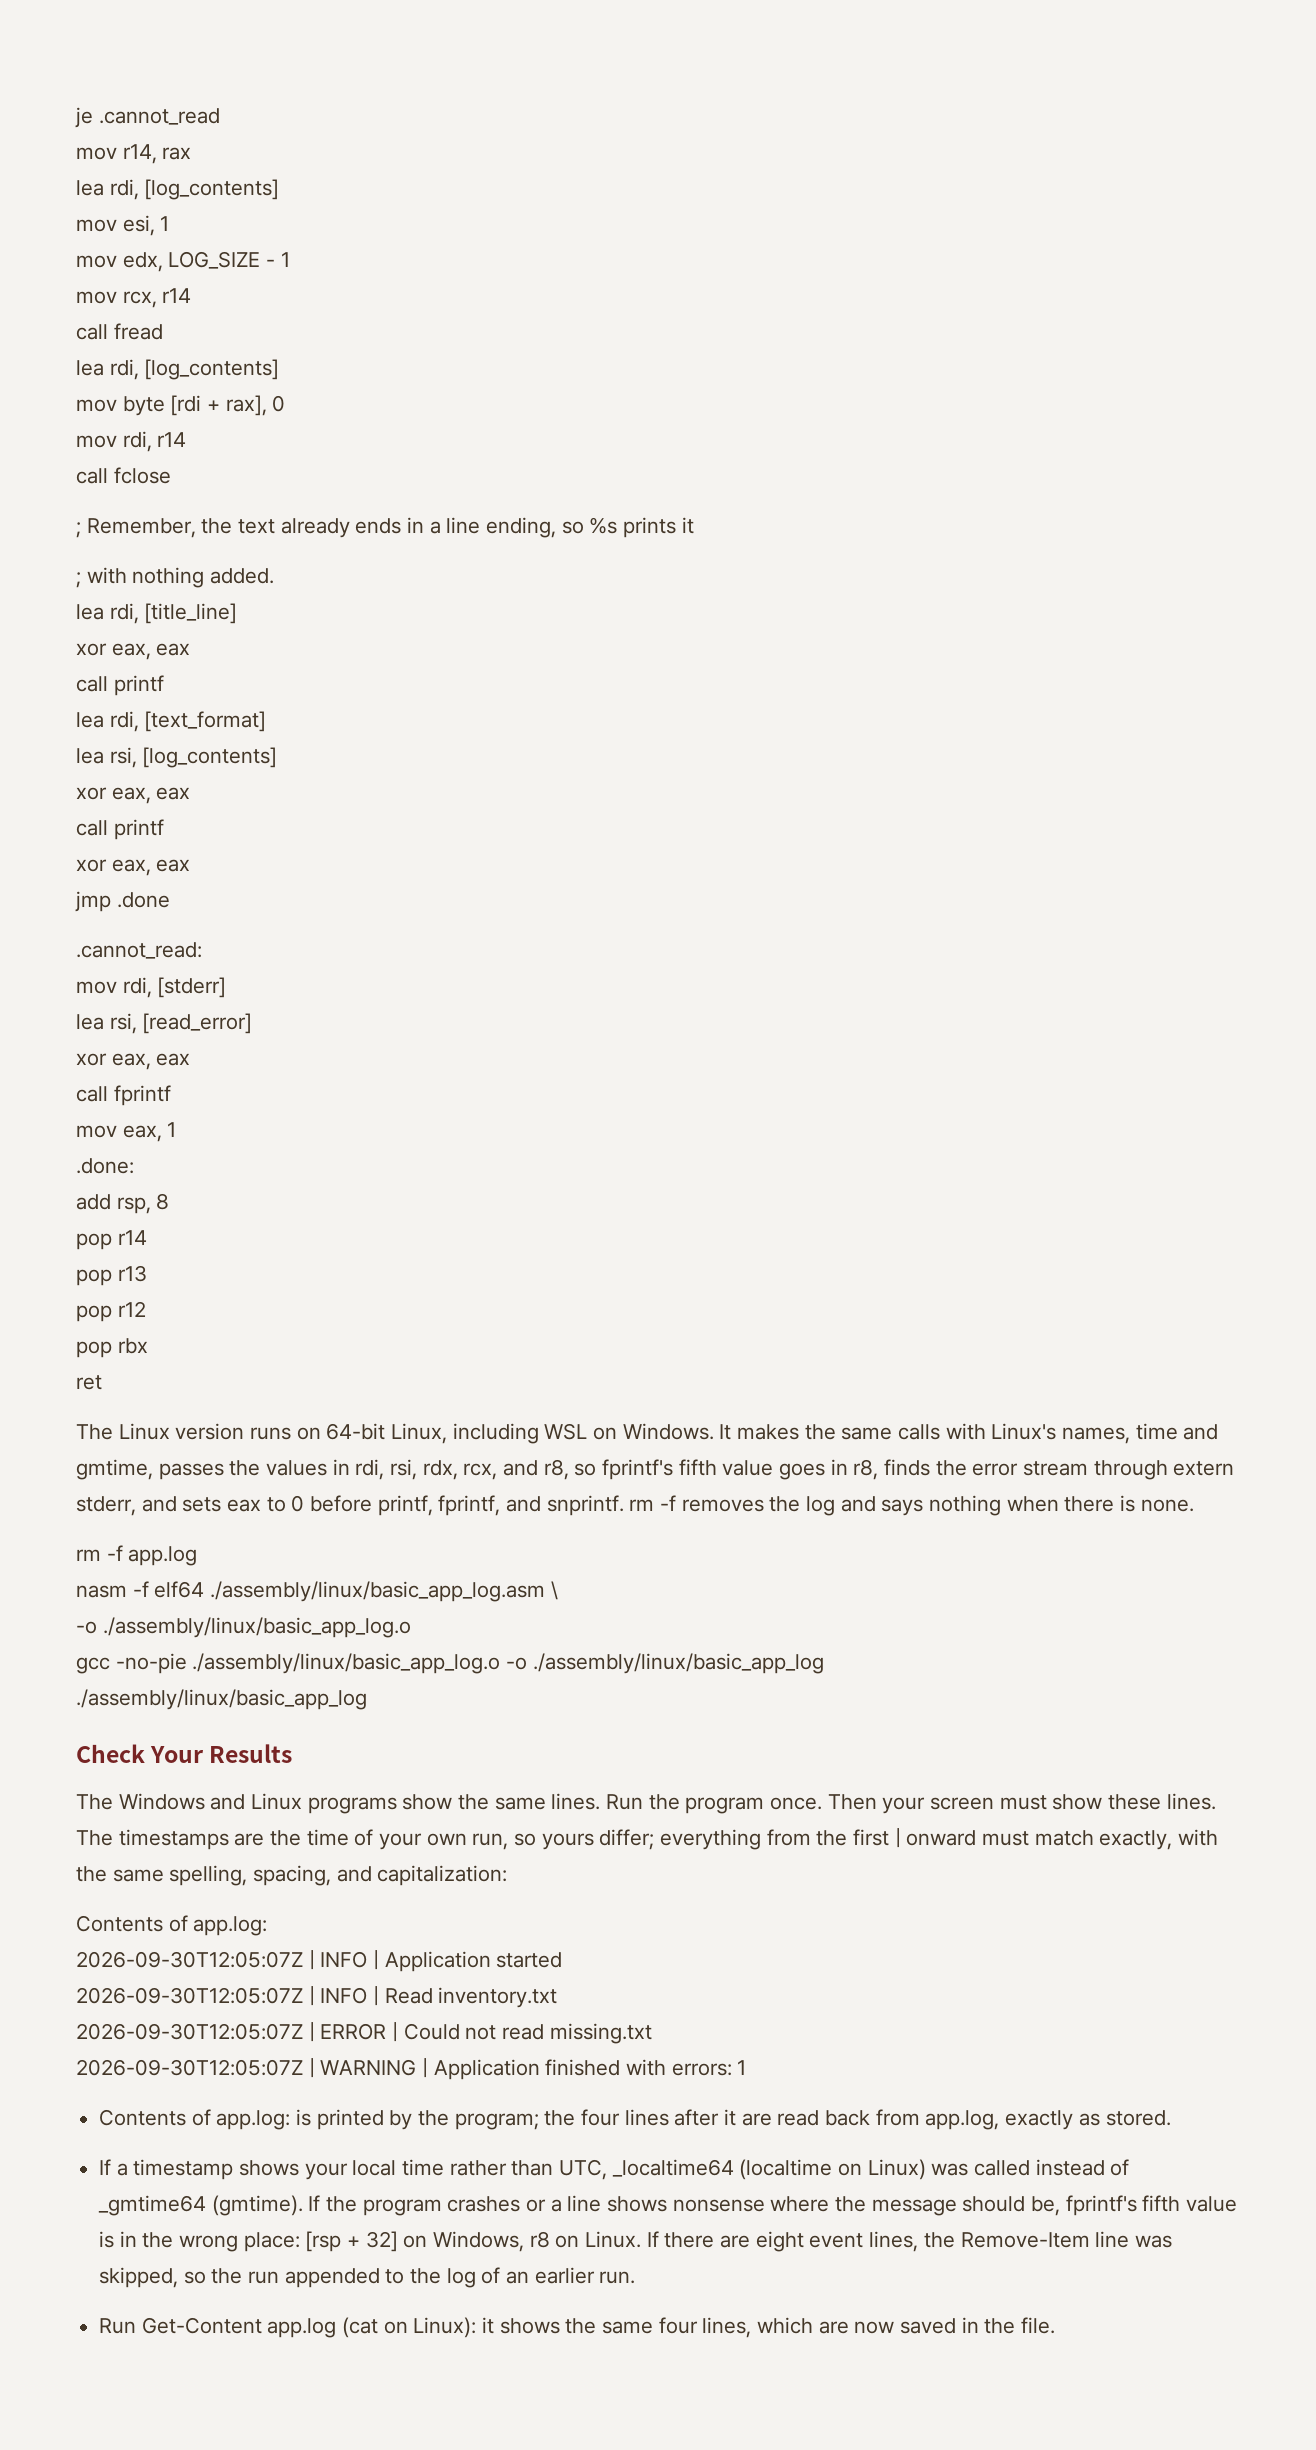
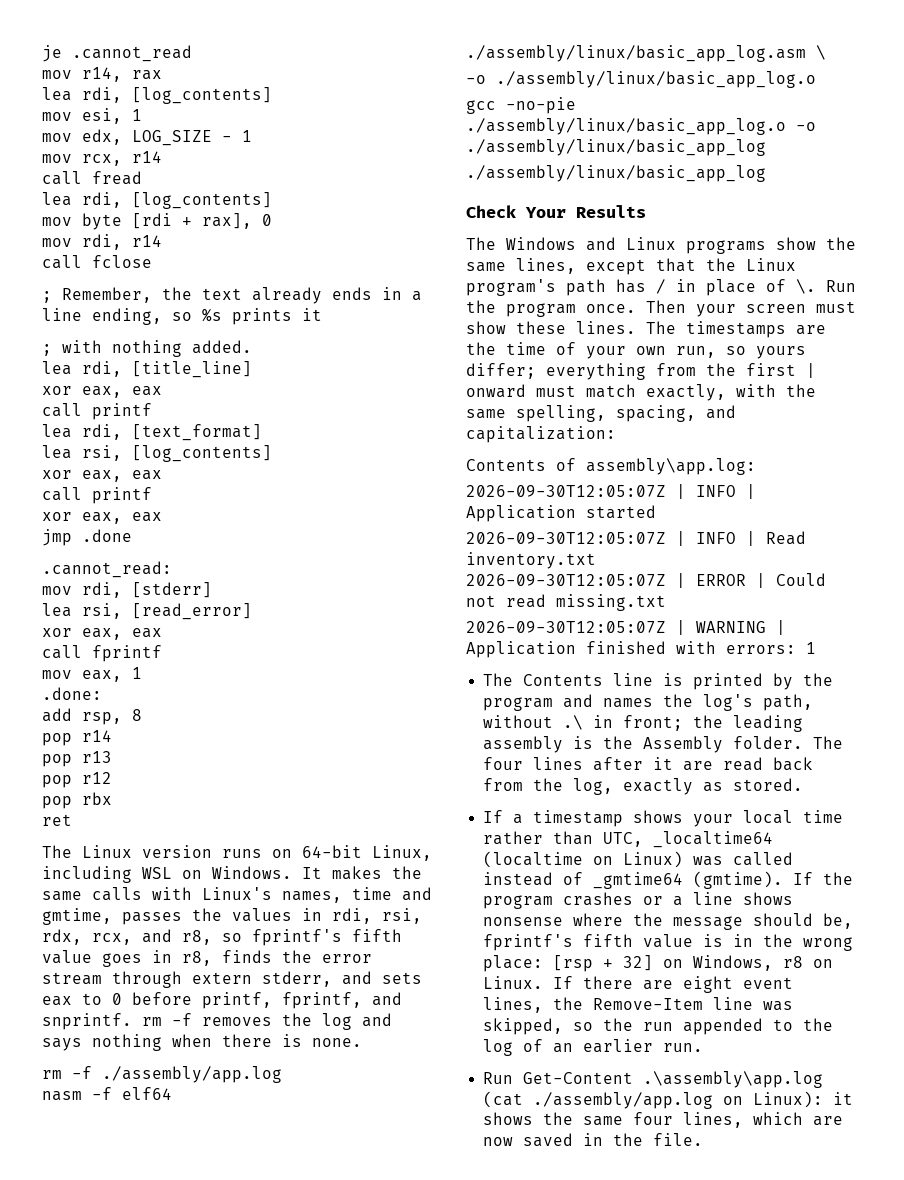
[128,1546,198,1566] app.log -> [102,1066,282,1083] ./assembly/app.log
[551,1793,601,1810] lines. -> [516,258,796,275] [466,279,816,296] lines, except that the Linux program's path has / in place of \.
[193,1916,268,1936] app.log: -> [586,458,756,475] assembly\app.log:
[99,2109,291,2130] Contents of app.log: -> [483,673,654,686] The Contents line
[454,2110,576,2130] program; the -> [483,694,814,711] [483,715,804,732] [483,736,844,753] program and names the log's path, without .\ in front; the leading assembly is the Assembly folder. The
[925,2110,1000,2130] app.log, -> [533,778,614,795] the log,
[267,2317,379,2338] app.log (cat -> [643,1071,824,1088] [483,1091,714,1109] .\assembly\app.log (cat ./assembly/app.log

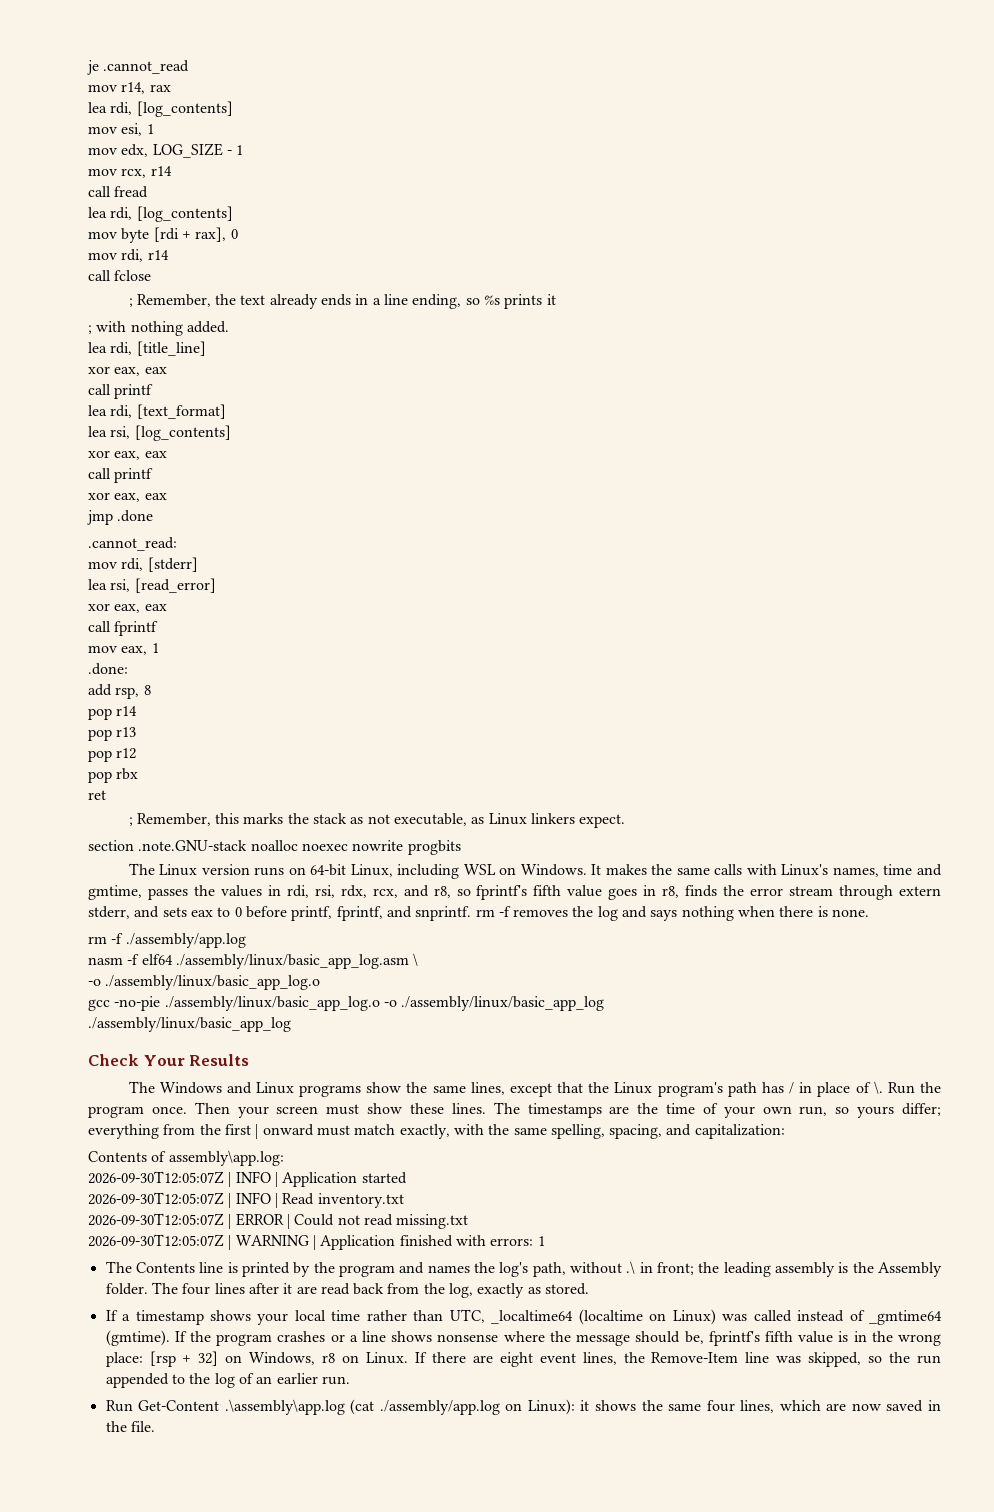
(72, 820) none -> [128,813,626,828] [88,840,461,855] // ; Remember, this marks the stack as not executable, as Linux linkers expect. // section .note.GNU-stack noalloc noexec nowrite progbits

